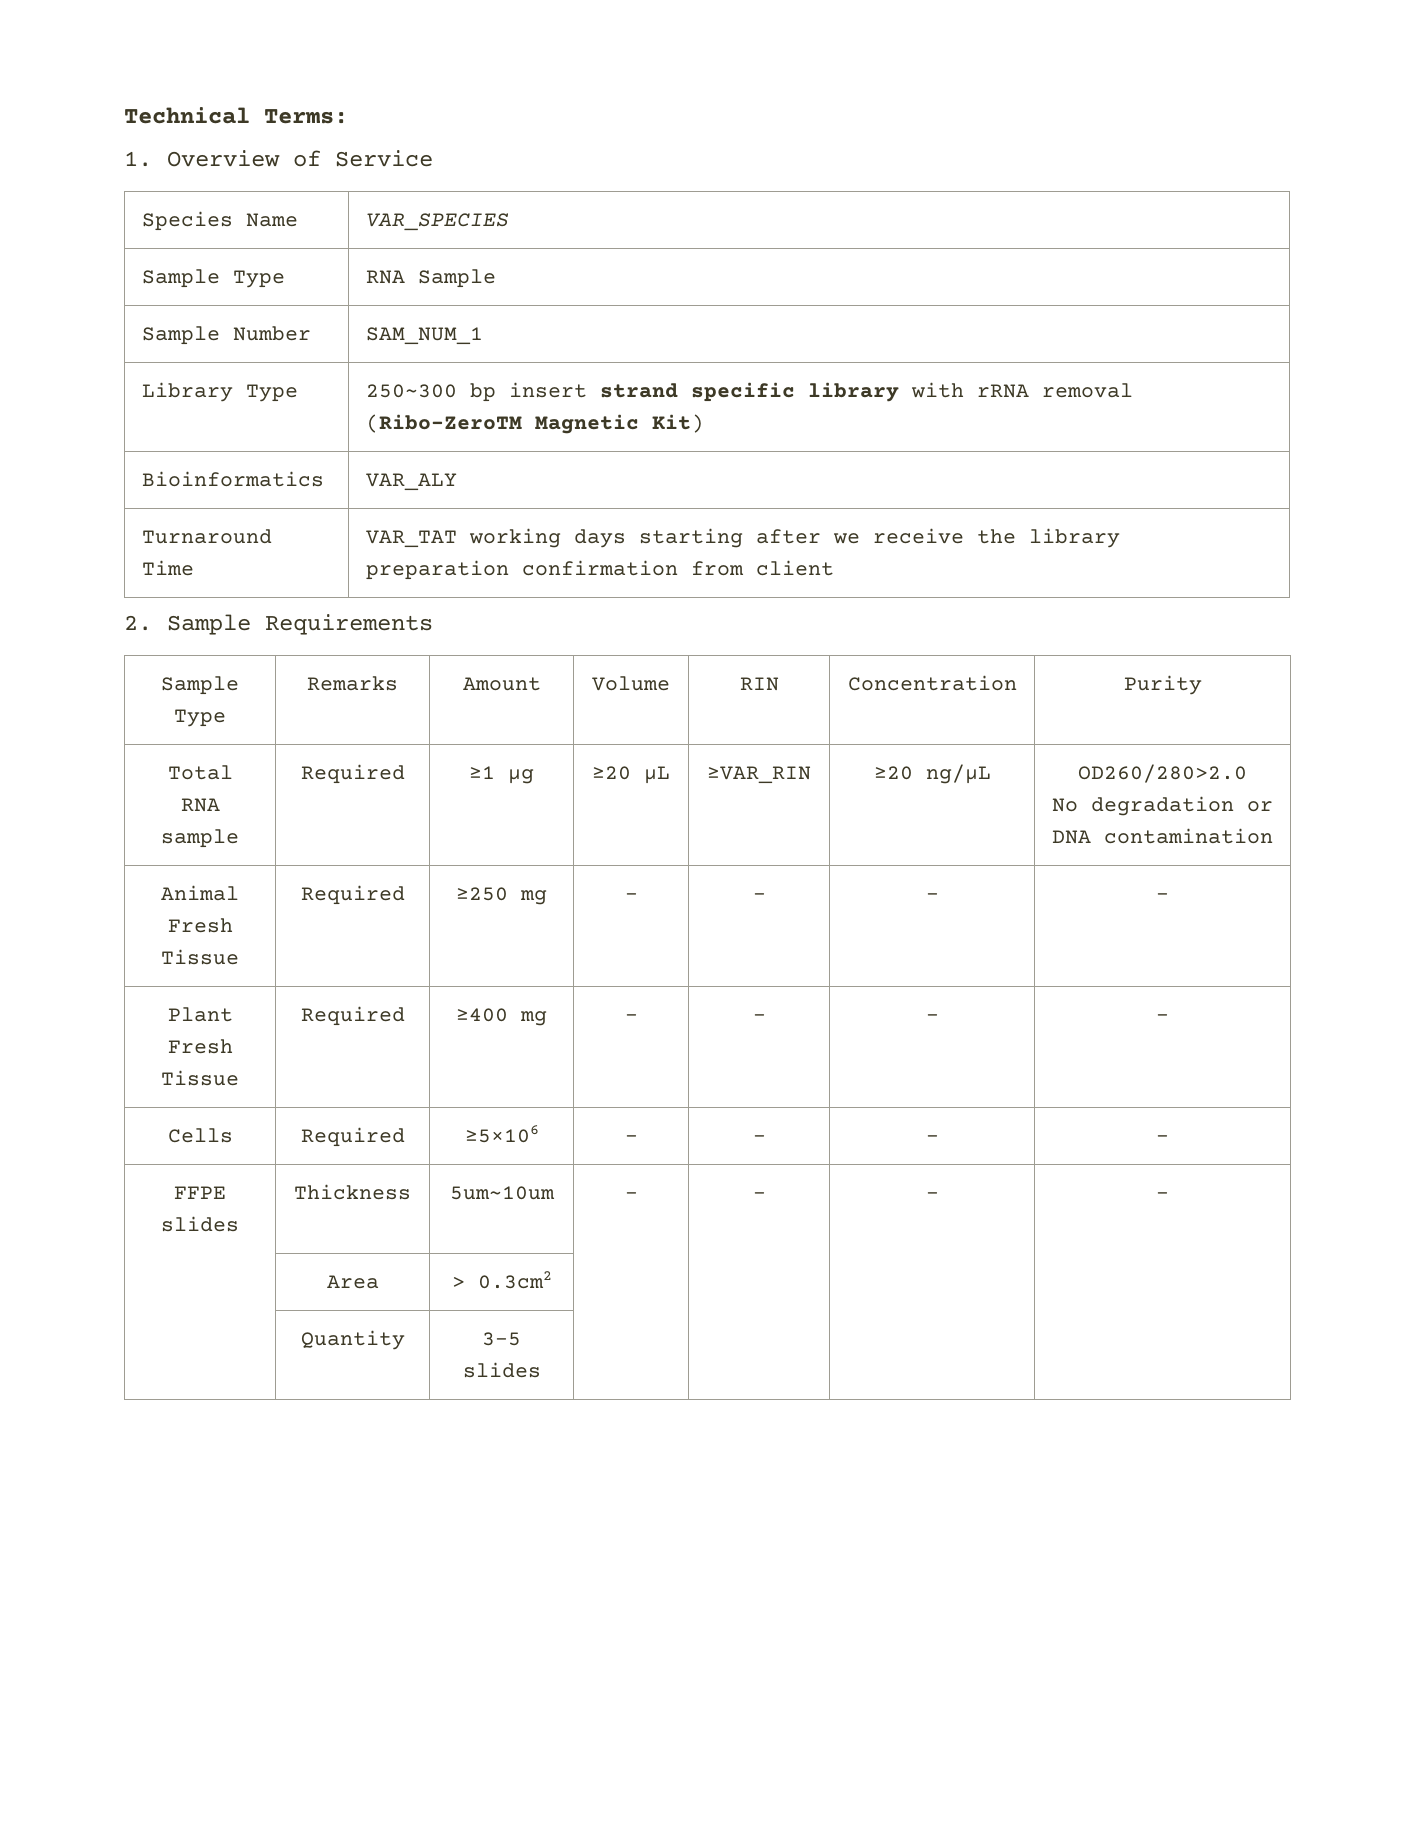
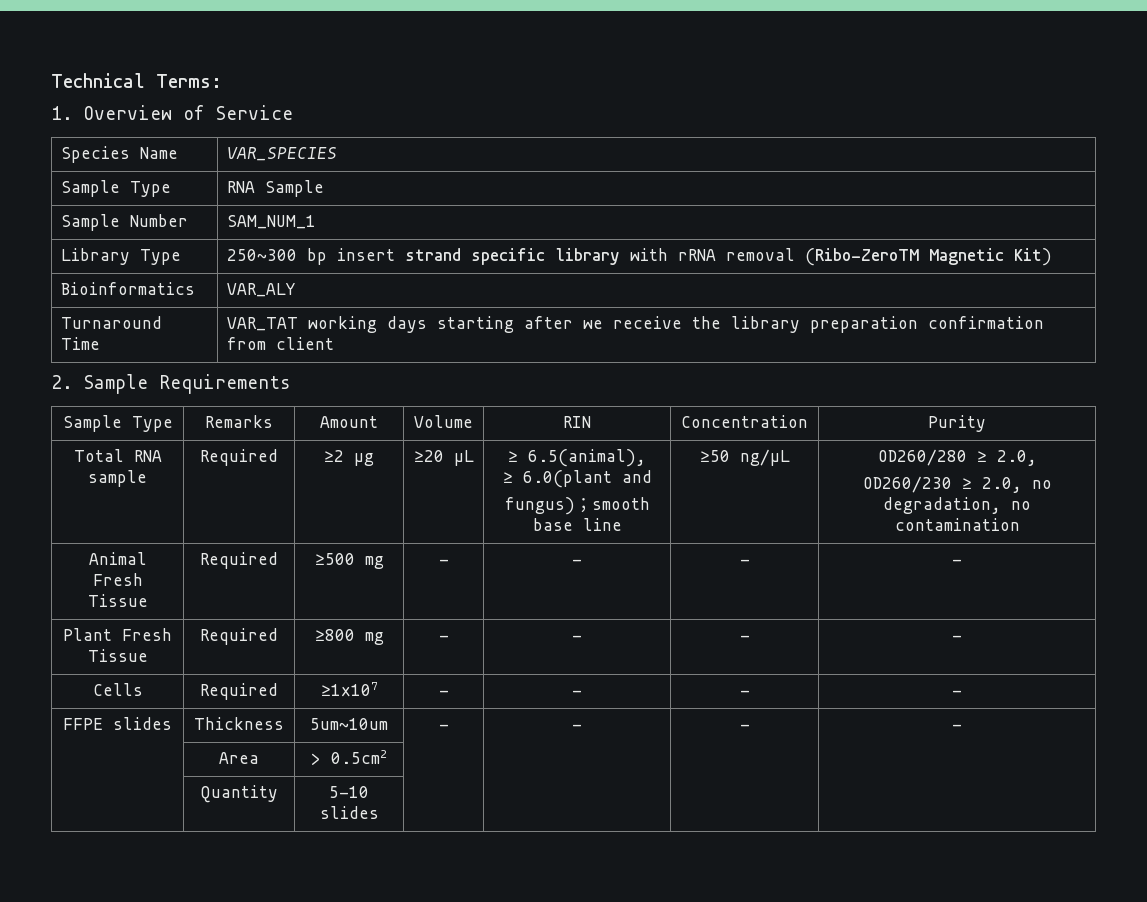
[469,766,495,779] ≥1 -> [324,450,344,462] ≥2
[707,766,811,784] [873,764,991,784] [1078,764,1247,783] [1052,796,1273,816] [1052,830,1091,844] ≥VAR_RIN | ≥20 ng/μL | OD260/280>2.0 // No degradation or DNA -> [508,449,646,467] [502,470,652,488] [504,497,650,515] [532,518,622,531] [699,449,790,466] [877,449,1037,466] [862,476,1052,493] [883,497,1031,514] ≥ 6.5(animal), // ≥ 6.0(plant and // fungus)；smooth base line | ≥50 ng/μL | OD260/280 ≥ 2.0, // OD260/230 ≥ 2.0, no degradation, no
[456,887,508,901] ≥250 -> [314,553,355,565] ≥500
[456,1008,508,1022] ≥400 -> [314,629,355,641] ≥800
[464,1125,539,1143] ≥5×106 -> [320,682,378,697] ≥1×107
[477,1271,552,1289] 0.3cm2 -> [331,750,387,764] 0.5cm2
[482,1332,521,1346] 3-5 -> [329,786,369,798] 5-10

